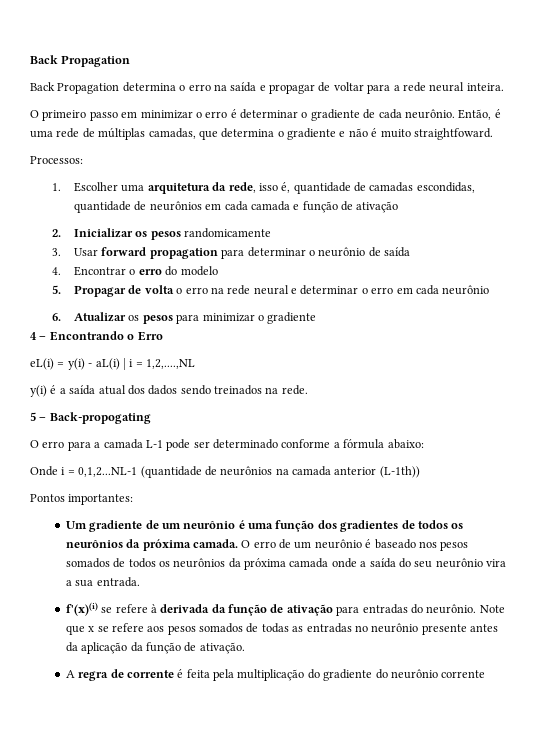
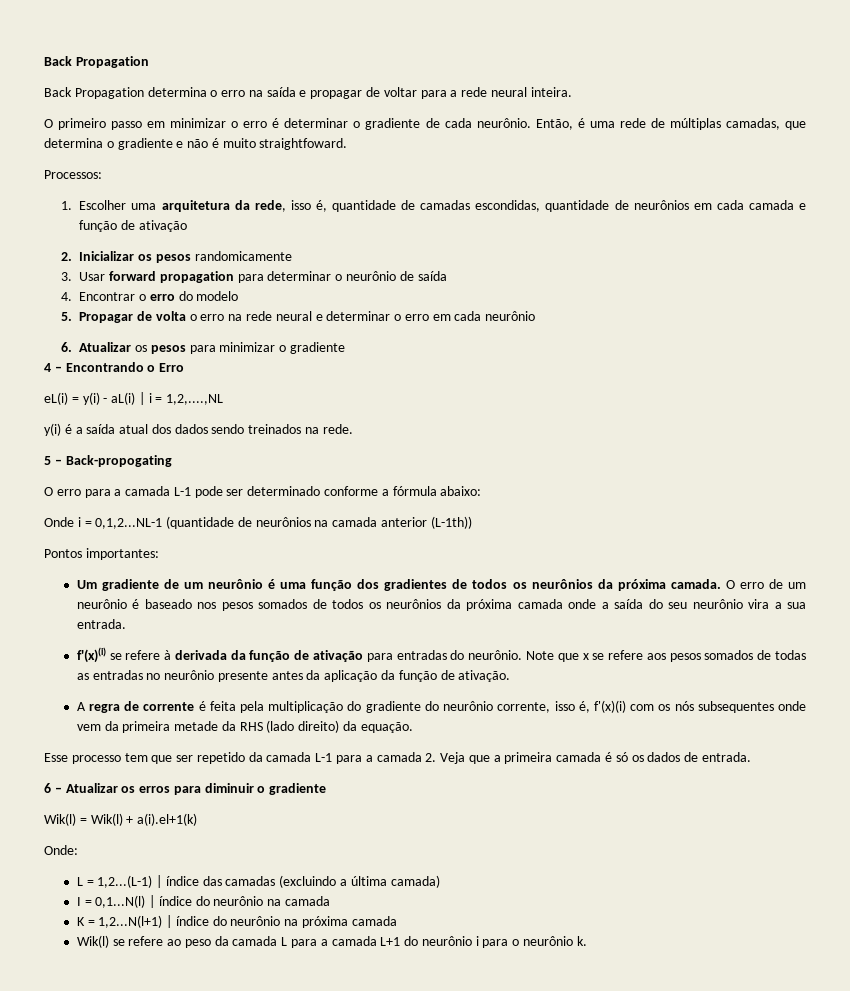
[441,670,486,678] corrente -> [497,700,806,713] [76,720,413,733] [44,752,751,764] [44,783,327,795] [44,813,198,826] [44,845,78,855] [76,875,440,888] [76,895,330,908] [76,915,397,928] [76,935,587,948] corrente, isso é, f'(x)(i) com os nós subsequentes onde vem da primeira metade da RHS (lado direito) da equação. // Esse processo tem que ser repetido da camada L-1 para a camada 2. Veja que a primeira camada é só os dados de entrada. // 6 – Atualizar os erros para diminuir o gradiente // Wik(l) = Wik(l) + a(i).el+1(k) // Onde: // L = 1,2...(L-1) | índice das camadas (excluindo a última camada) // I = 0,1...N(l) | índice do neurônio na camada // K = 1,2...N(l+1) | índice do neurônio na próxima camada // Wik(l) se refere ao peso da camada L para a camada L+1 do neurônio i para o neurônio k.

